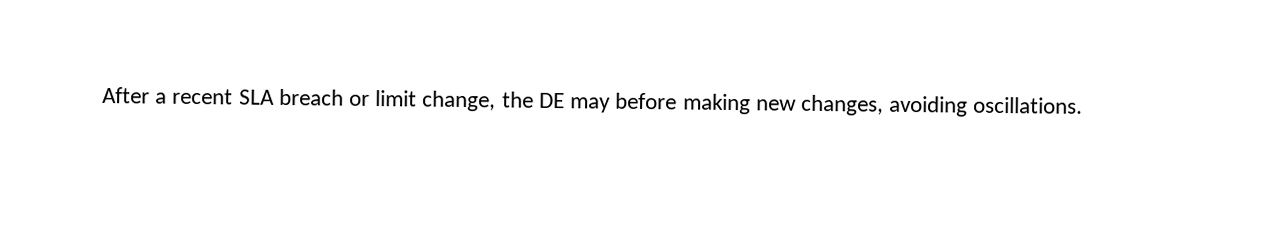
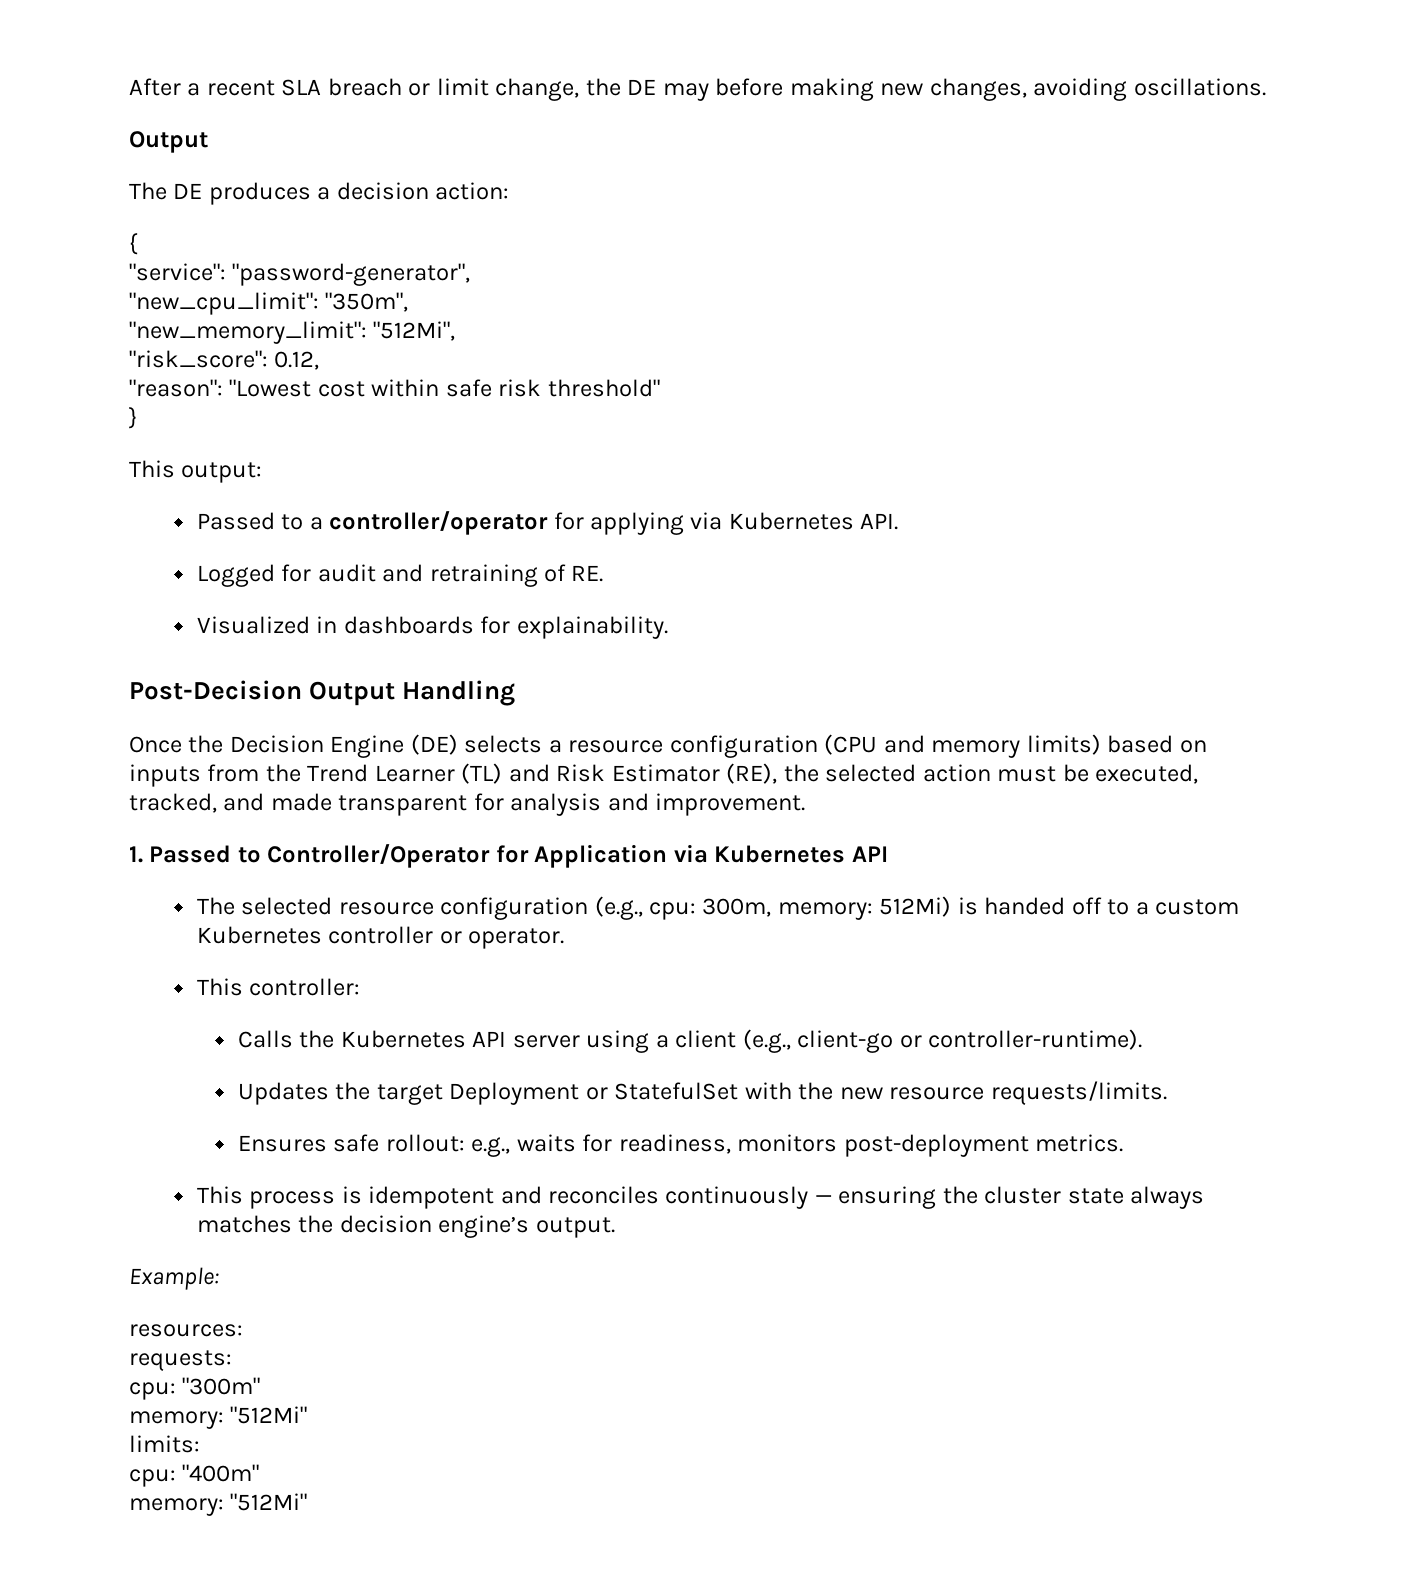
(1084, 105) none -> [129,131,208,153] [129,182,510,205] [129,233,138,255] [129,263,471,286] [129,292,409,315] [129,321,456,344] [129,350,320,370] [129,379,660,397] [129,407,137,429] [129,460,263,483] [196,511,899,535] [196,564,604,587] [196,616,668,639] [129,680,516,706] [129,734,1207,758] [129,763,1199,787] [129,793,806,816] [129,844,888,868] [196,896,1240,920] [196,926,565,949] [196,978,361,996] [237,1029,1143,1053] [237,1081,1167,1105] [237,1134,1124,1157] [196,1186,1205,1209] [196,1215,615,1238] [129,1267,219,1290] [129,1324,243,1337] [129,1350,232,1371] [129,1377,261,1400] [129,1406,308,1429] [129,1435,200,1453] [129,1464,260,1487] [129,1493,308,1516] // Output // The DE produces a decision action: // { // "service": "password-generator", // "new_cpu_limit": "350m", // "new_memory_limit": "512Mi", // "risk_score": 0.12, // "reason": "Lowest cost within safe risk threshold" // } // This output: // Passed to a controller/operator for applying via Kubernetes API. // Logged for audit and retraining of RE. // Visualized in dashboards for explainability. // Post-Decision Output Handling // Once the Decision Engine (DE) selects a resource configuration (CPU and memory limits) based on inputs from the Trend Learner (TL) and Risk Estimator (RE), the selected action must be executed, tracked, and made transparent for analysis and improvement. // 1. Passed to Controller/Operator for Application via Kubernetes API // The selected resource configuration (e.g., cpu: 300m, memory: 512Mi) is handed off to a custom Kubernetes controller or operator. // This controller: // Calls the Kubernetes API server using a client (e.g., client-go or controller-runtime). // Updates the target Deployment or StatefulSet with the new resource requests/limits. // Ensures safe rollout: e.g., waits for readiness, monitors post-deployment metrics. // This process is idempotent and reconciles continuously — ensuring the cluster state always matches the decision engine’s output. // Example: // resources: // requests: // cpu: "300m" // memory: "512Mi" // limits: // cpu: "400m" // memory: "512Mi"

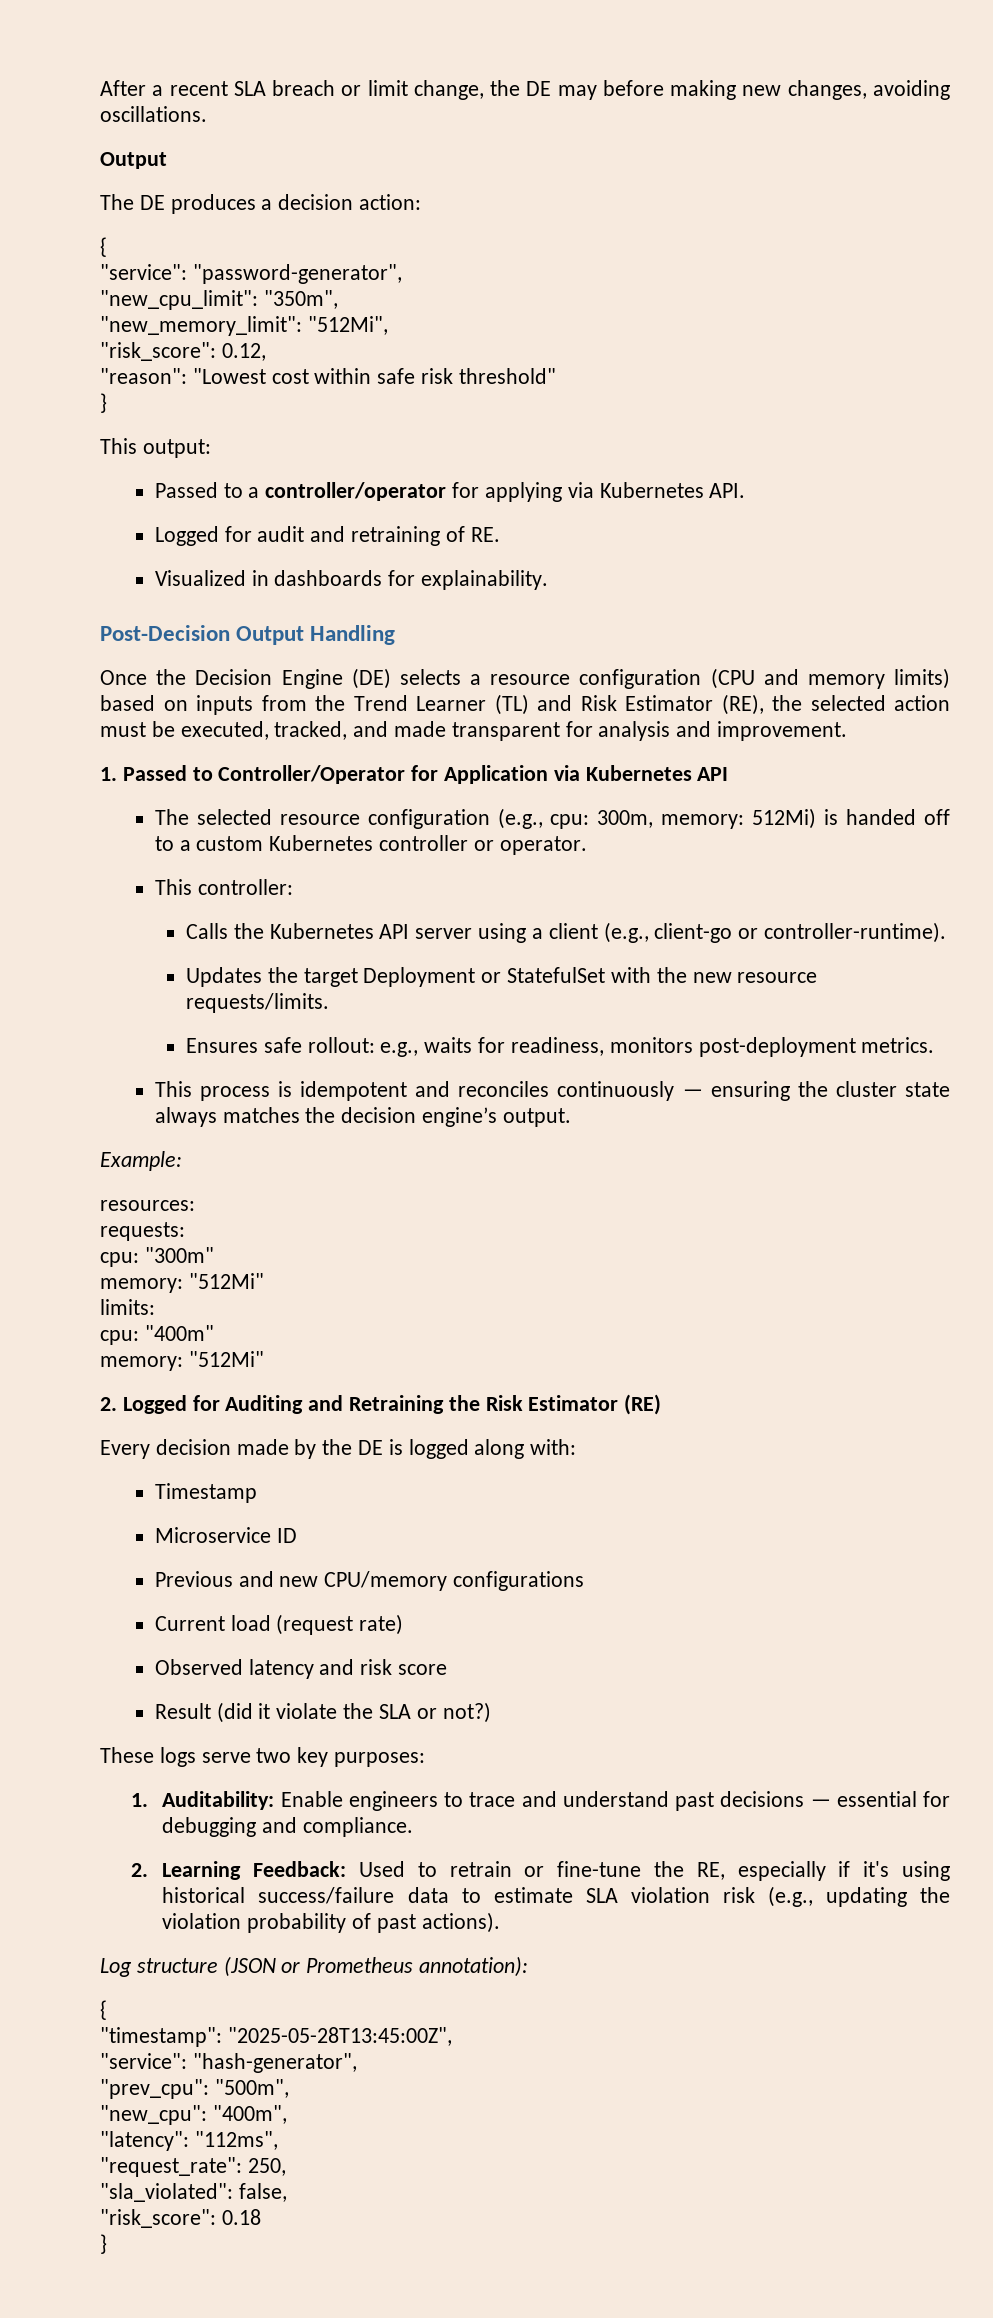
(308, 1502) none -> [100,1394,662,1415] [100,1439,577,1459] [154,1483,257,1503] [154,1527,297,1543] [154,1571,585,1591] [154,1614,404,1635] [154,1659,448,1679] [154,1702,491,1723] [100,1747,426,1767] [131,1791,950,1811] [162,1817,414,1837] [131,1861,950,1881] [162,1886,950,1907] [162,1912,500,1933] [100,1956,529,1977] [100,2000,107,2020] [100,2027,452,2047] [100,2053,357,2073] [100,2079,289,2099] [100,2105,287,2125] [100,2131,278,2151] [100,2157,286,2177] [100,2183,287,2202] [100,2209,261,2228] [100,2234,107,2254] // 2. Logged for Auditing and Retraining the Risk Estimator (RE) // Every decision made by the DE is logged along with: // Timestamp // Microservice ID // Previous and new CPU/memory configurations // Current load (request rate) // Observed latency and risk score // Result (did it violate the SLA or not?) // These logs serve two key purposes: // 1. Auditability: Enable engineers to trace and understand past decisions — essential for debugging and compliance. // 2. Learning Feedback: Used to retrain or fine-tune the RE, especially if it's using historical success/failure data to estimate SLA violation risk (e.g., updating the violation probability of past actions). // Log structure (JSON or Prometheus annotation): // { // "timestamp": "2025-05-28T13:45:00Z", // "service": "hash-generator", // "prev_cpu": "500m", // "new_cpu": "400m", // "latency": "112ms", // "request_rate": 250, // "sla_violated": false, // "risk_score": 0.18 // }

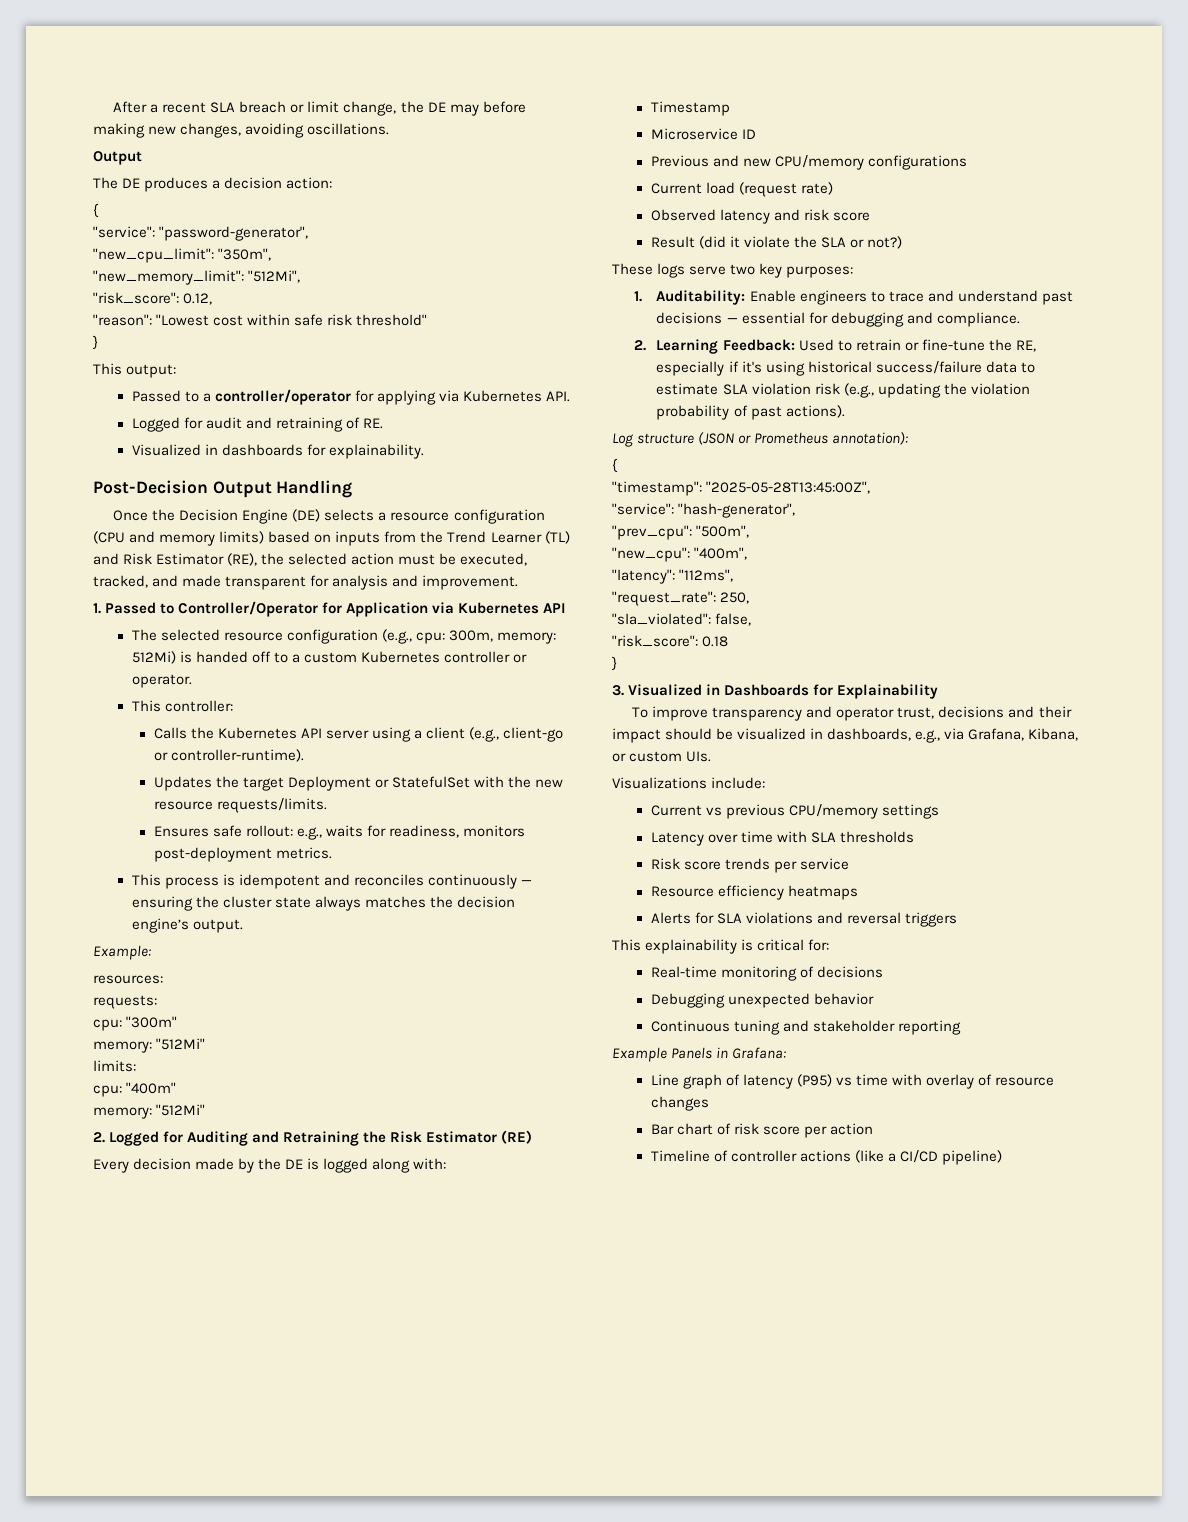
(107, 2244) none -> [612,684,939,699] [632,706,1072,721] [612,728,1079,743] [612,751,712,762] [612,777,766,789] [650,804,939,819] [650,831,914,846] [650,858,849,873] [650,885,858,900] [650,912,958,927] [612,939,830,954] [650,966,883,981] [650,993,874,1008] [650,1020,961,1035] [612,1047,787,1062] [650,1074,1055,1089] [650,1096,709,1111] [650,1123,874,1138] [650,1150,1003,1165] // 3. Visualized in Dashboards for Explainability // To improve transparency and operator trust, decisions and their impact should be visualized in dashboards, e.g., via Grafana, Kibana, or custom UIs. // Visualizations include: // Current vs previous CPU/memory settings // Latency over time with SLA thresholds // Risk score trends per service // Resource efficiency heatmaps // Alerts for SLA violations and reversal triggers // This explainability is critical for: // Real-time monitoring of decisions // Debugging unexpected behavior // Continuous tuning and stakeholder reporting // Example Panels in Grafana: // Line graph of latency (P95) vs time with overlay of resource changes // Bar chart of risk score per action // Timeline of controller actions (like a CI/CD pipeline)

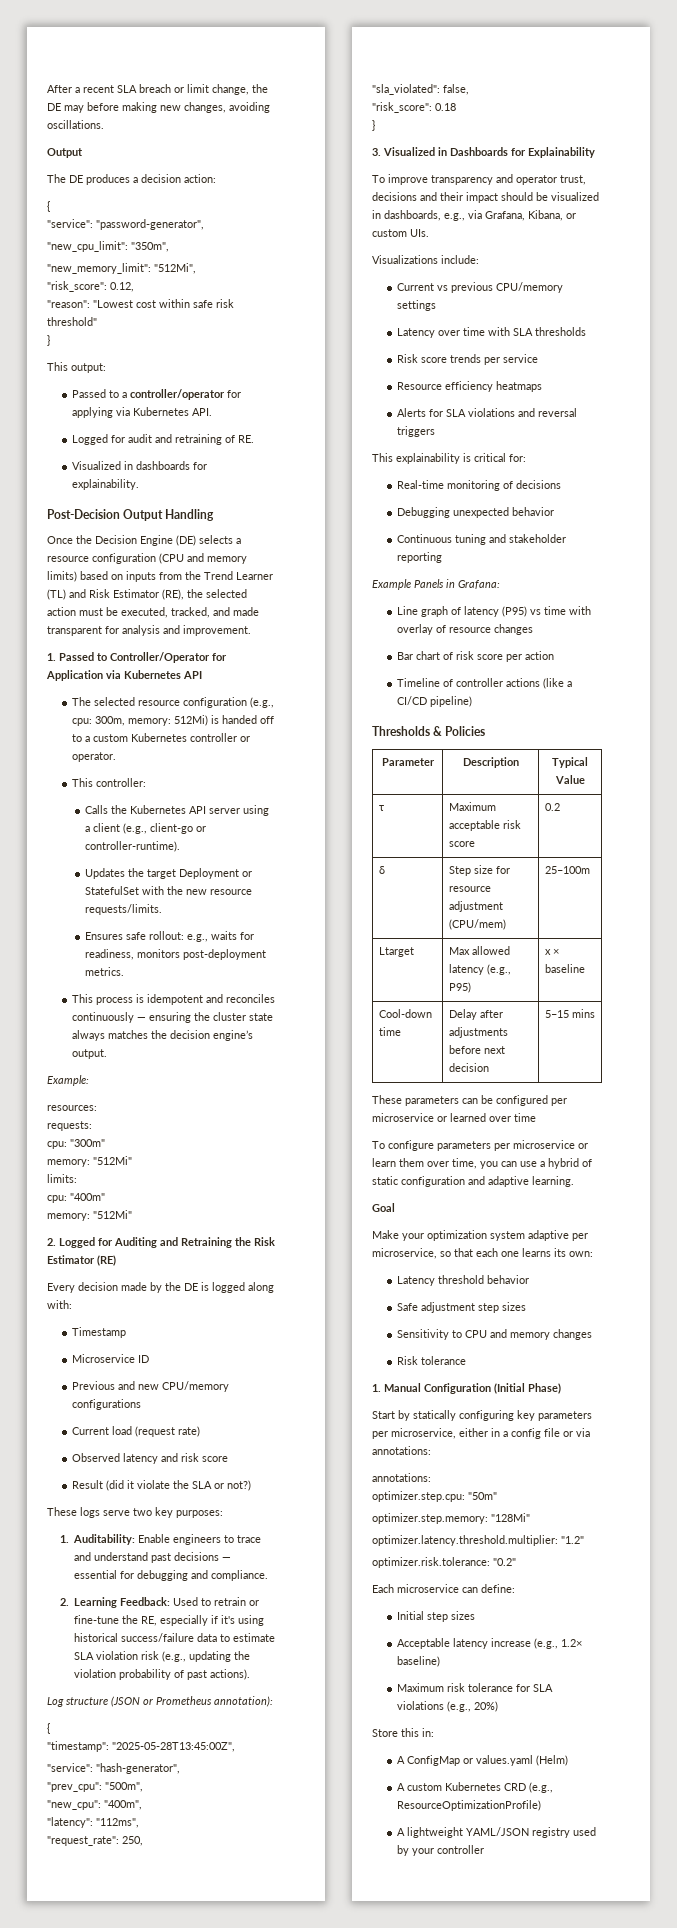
(1003, 1157) none -> [372,726,486,736] [381,758,435,766] [462,757,519,768] [552,757,588,768] [554,775,585,784] [378,805,384,811] [448,802,496,811] [448,820,521,831] [448,841,475,847] [544,803,560,811] [378,866,385,874] [448,865,510,876] [448,886,491,892] [448,901,503,912] [448,919,506,930] [544,866,590,874] [378,947,414,957] [448,946,510,955] [448,964,511,975] [448,982,471,993] [544,948,559,955] [544,964,585,973] [378,1009,432,1018] [378,1027,401,1036] [448,1009,503,1020] [448,1027,508,1038] [448,1045,505,1054] [448,1063,489,1072] [544,1009,595,1018] [372,1095,567,1106] [372,1113,536,1122] [372,1140,588,1151] [372,1158,592,1169] [372,1176,574,1187] [372,1203,395,1212] [372,1230,588,1241] [372,1248,593,1259] [397,1275,530,1286] [397,1302,527,1313] [397,1329,593,1340] [397,1356,467,1365] [372,1383,561,1394] [372,1410,592,1421] [372,1428,590,1439] [372,1446,431,1455] [372,1473,431,1482] [372,1491,497,1502] [372,1513,530,1524] [372,1535,584,1546] [372,1557,516,1568] [372,1584,515,1593] [397,1611,476,1622] [397,1638,583,1649] [397,1656,441,1667] [397,1683,554,1692] [397,1701,499,1712] [372,1728,434,1737] [397,1755,569,1766] [397,1782,554,1793] [397,1800,542,1811] [397,1827,597,1838] [397,1845,485,1856] // Thresholds & Policies // Parameter | Description | Typical Value // τ | Maximum acceptable risk score | 0.2 // δ | Step size for resource adjustment (CPU/mem) | 25–100m // Ltarget | Max allowed latency (e.g., P95) | x × baseline // Cool-down time | Delay after adjustments before next decision | 5–15 mins // These parameters can be configured per microservice or learned over time // To configure parameters per microservice or learn them over time, you can use a hybrid of static configuration and adaptive learning. // Goal // Make your optimization system adaptive per microservice, so that each one learns its own: // Latency threshold behavior // Safe adjustment step sizes // Sensitivity to CPU and memory changes // Risk tolerance // 1. Manual Configuration (Initial Phase) // Start by statically configuring key parameters per microservice, either in a config file or via annotations: // annotations: // optimizer.step.cpu: "50m" // optimizer.step.memory: "128Mi" // optimizer.latency.threshold.multiplier: "1.2" // optimizer.risk.tolerance: "0.2" // Each microservice can define: // Initial step sizes // Acceptable latency increase (e.g., 1.2× baseline) // Maximum risk tolerance for SLA violations (e.g., 20%) // Store this in: // A ConfigMap or values.yaml (Helm) // A custom Kubernetes CRD (e.g., ResourceOptimizationProfile) // A lightweight YAML/JSON registry used by your controller

